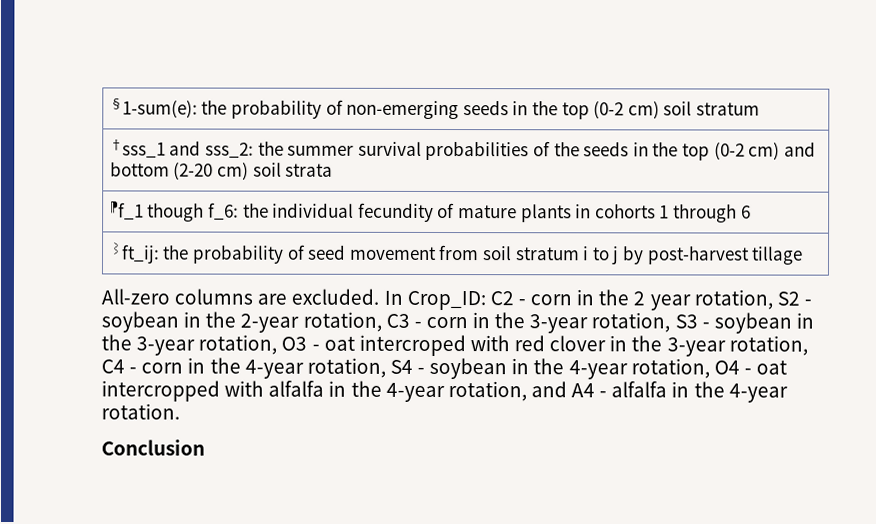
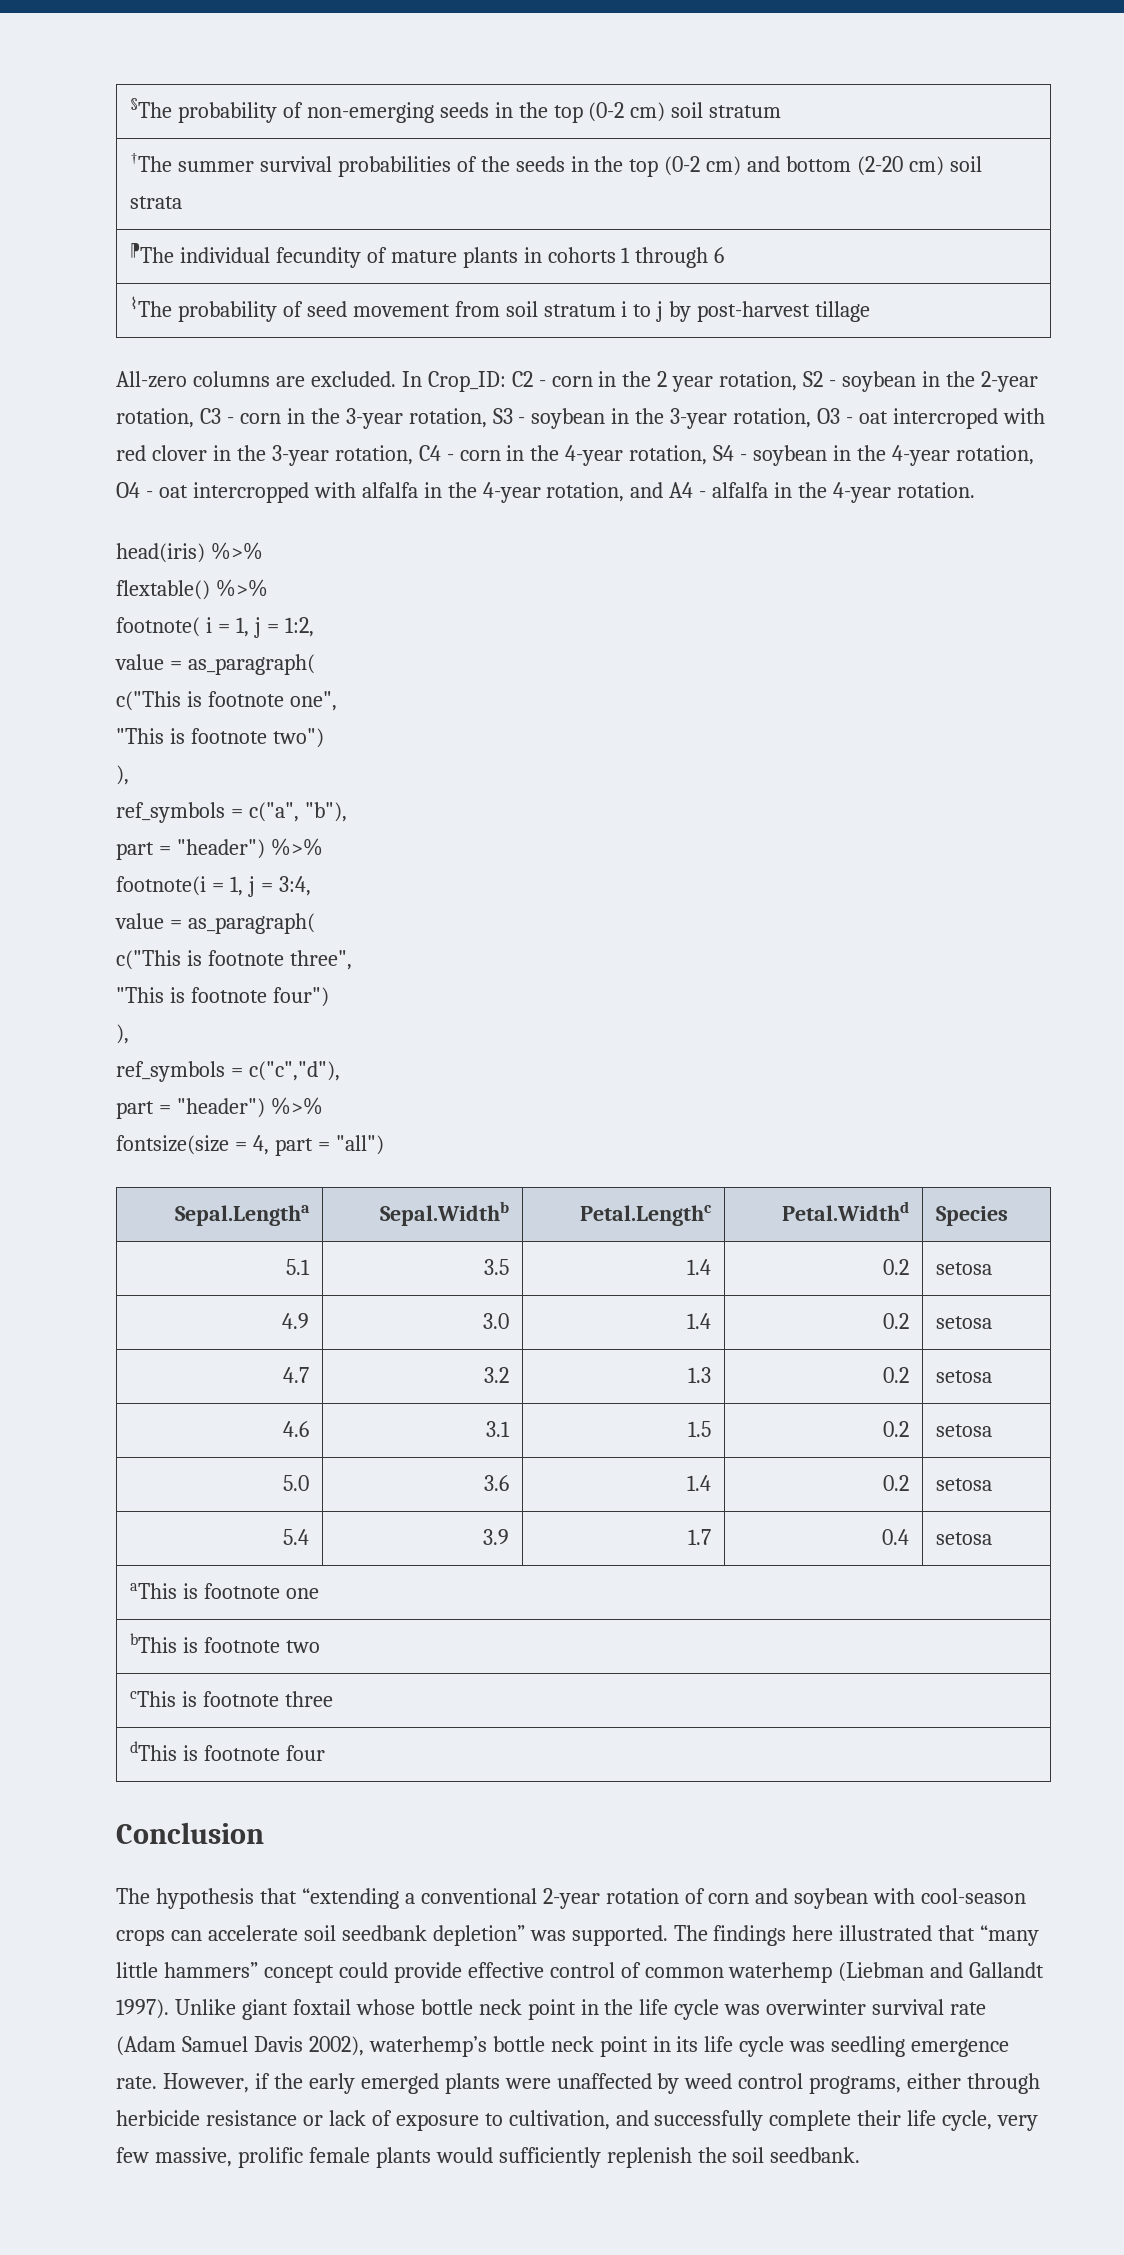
[109,98,228,119] §1-sum(e): the -> [129,98,172,118] §The
[109,139,284,159] †sss_1 and sss_2: the -> [129,153,172,172] †The
[109,201,269,222] ⁋f_1 though f_6: the -> [129,243,174,263] ⁋The
[108,242,190,264] ⌇ft_ij: the -> [129,296,172,317] ⌇The
[101,439,205,456] Conclusion -> [116,542,263,563] [116,579,268,600] [116,617,314,638] [115,654,315,675] [116,691,337,711] [116,728,324,748] [116,765,129,785] [116,802,347,823] [116,838,323,860] [116,876,311,897] [115,913,315,934] [116,950,352,970] [116,987,329,1007] [116,1024,129,1044] [116,1061,340,1082] [116,1097,323,1119] [116,1135,384,1156] [175,1205,311,1226] [380,1201,510,1226] [580,1205,713,1226] [782,1201,910,1221] [935,1206,1008,1226] [286,1259,311,1275] [484,1259,510,1275] [687,1259,712,1275] [883,1259,910,1275] [935,1262,992,1275] [282,1313,310,1329] [483,1313,510,1329] [687,1313,712,1329] [883,1313,910,1329] [935,1316,992,1329] [283,1367,310,1383] [484,1367,510,1383] [688,1367,712,1383] [883,1367,910,1383] [935,1370,992,1383] [283,1421,310,1437] [486,1421,511,1437] [688,1421,712,1437] [883,1421,910,1437] [935,1424,992,1437] [283,1475,310,1491] [484,1475,510,1491] [687,1475,712,1491] [883,1475,910,1491] [935,1478,992,1491] [283,1529,310,1545] [483,1529,510,1545] [688,1529,712,1545] [882,1529,910,1545] [935,1532,992,1545] [129,1583,319,1599] [129,1633,320,1653] [129,1691,333,1707] [129,1741,325,1761] [116,1822,264,1844] [116,1888,1027,1909] [116,1925,1040,1946] [116,1962,1045,1983] [116,1999,987,2020] [116,2036,1010,2057] [116,2073,1041,2094] [116,2110,1039,2131] [116,2147,861,2168] head(iris) %>% // flextable() %>% // footnote( i = 1, j = 1:2, // value = as_paragraph( // c("This is footnote one", // "This is footnote two") // ), // ref_symbols = c("a", "b"), // part = "header") %>% // footnote(i = 1, j = 3:4, // value = as_paragraph( // c("This is footnote three", // "This is footnote four") // ), // ref_symbols = c("c","d"), // part = "header") %>% // fontsize(size = 4, part = "all") // Sepal.Lengtha | Sepal.Widthb | Petal.Lengthc | Petal.Widthd | Species // 5.1 | 3.5 | 1.4 | 0.2 | setosa // 4.9 | 3.0 | 1.4 | 0.2 | setosa // 4.7 | 3.2 | 1.3 | 0.2 | setosa // 4.6 | 3.1 | 1.5 | 0.2 | setosa // 5.0 | 3.6 | 1.4 | 0.2 | setosa // 5.4 | 3.9 | 1.7 | 0.4 | setosa // aThis is footnote one // bThis is footnote two // cThis is footnote three // dThis is footnote four // Conclusion // The hypothesis that “extending a conventional 2-year rotation of corn and soybean with cool-season crops can accelerate soil seedbank depletion” was supported. The findings here illustrated that “many little hammers” concept could provide effective control of common waterhemp (Liebman and Gallandt 1997). Unlike giant foxtail whose bottle neck point in the life cycle was overwinter survival rate (Adam Samuel Davis 2002), waterhemp’s bottle neck point in its life cycle was seedling emergence rate. However, if the early emerged plants were unaffected by weed control programs, either through herbicide resistance or lack of exposure to cultivation, and successfully complete their life cycle, very few massive, prolific female plants would sufficiently replenish the soil seedbank.

